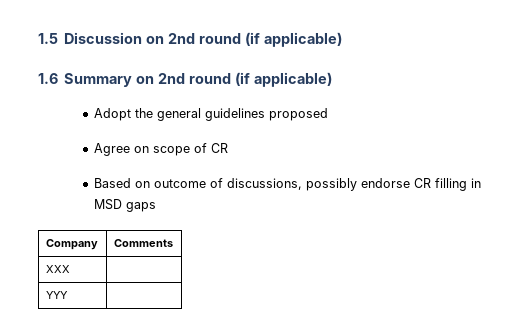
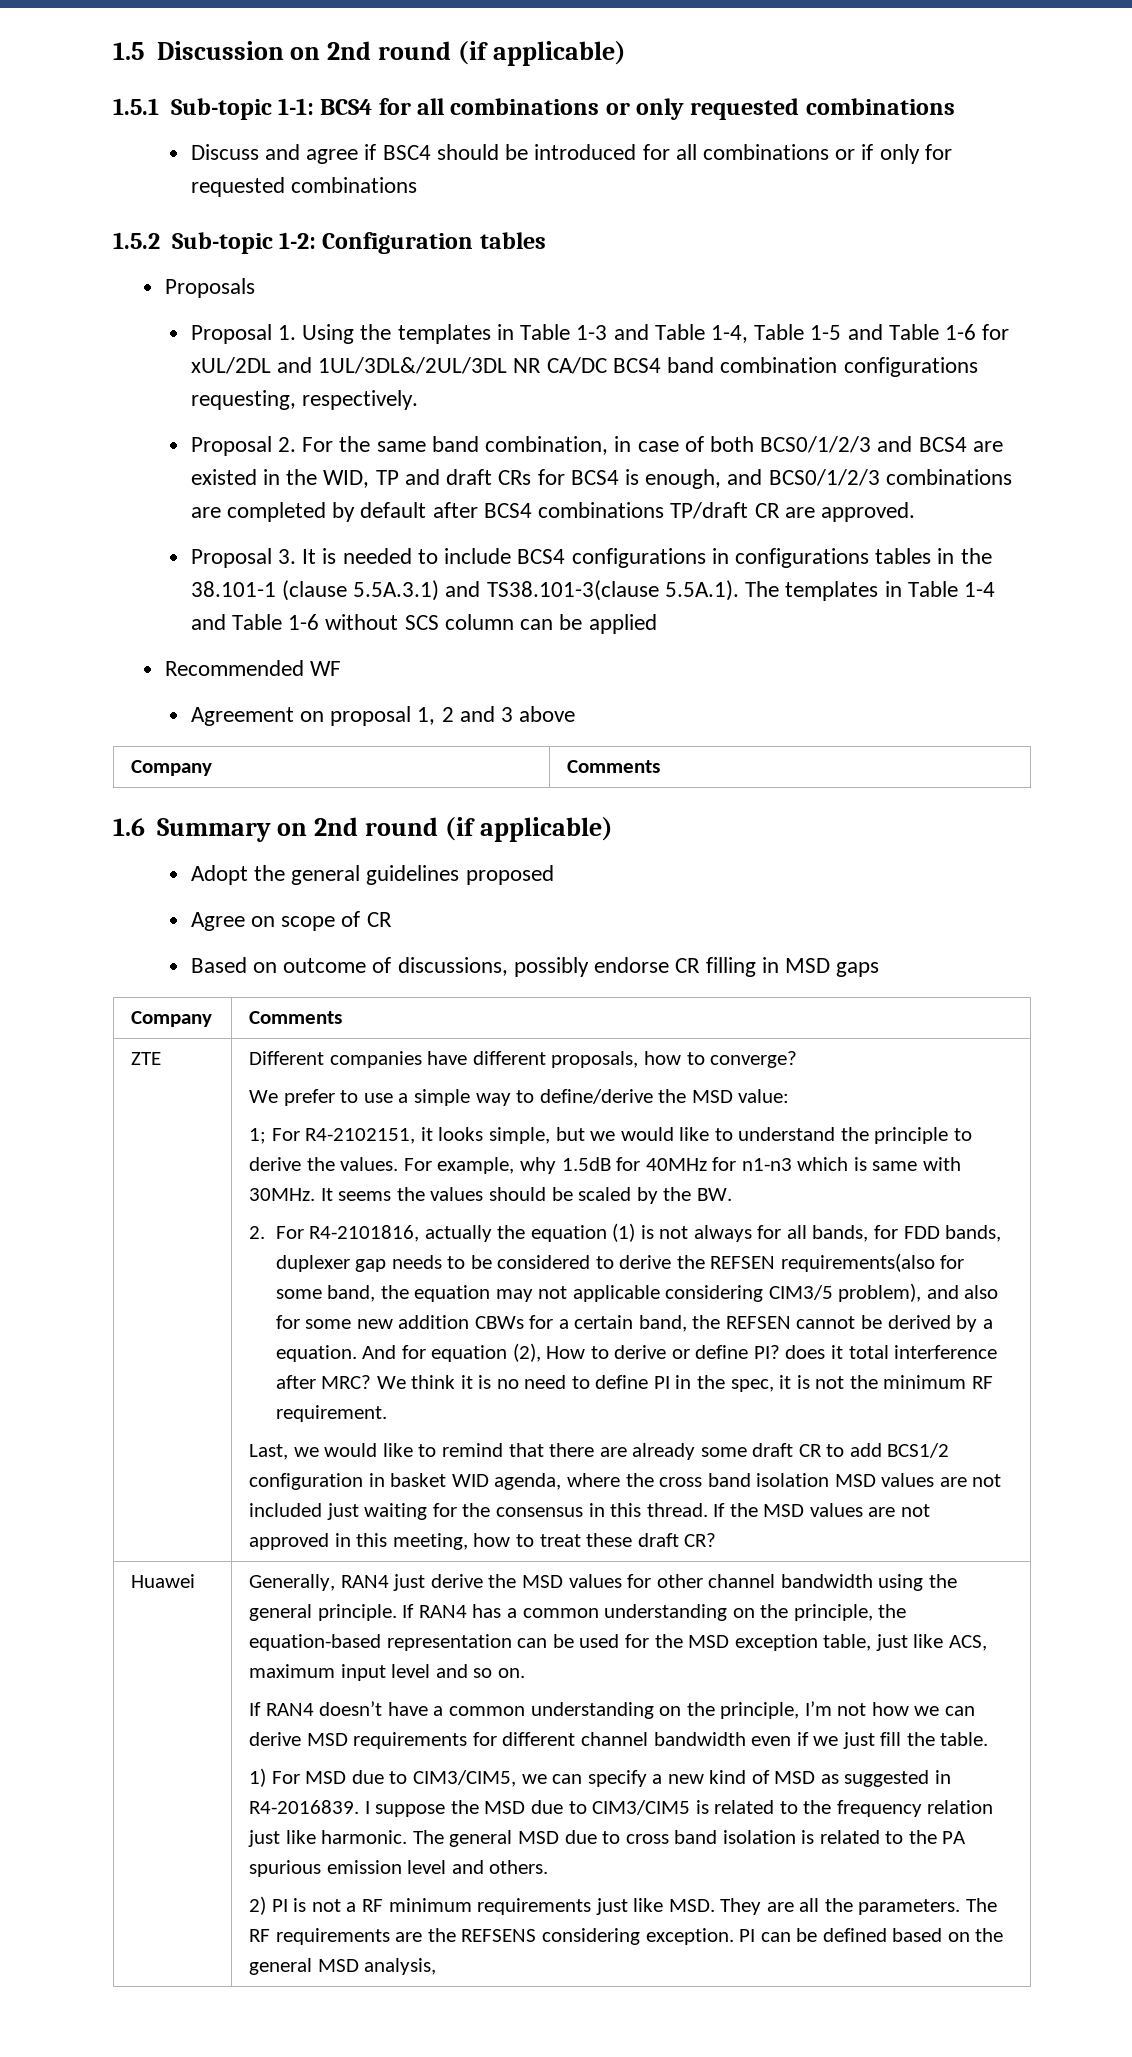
(342, 39) none -> [113,98,955,120] [190,144,952,164] [190,177,418,197] [113,232,546,254] [164,278,255,298] [190,324,1010,344] [190,357,978,377] [190,390,419,410] [190,436,1003,456] [190,469,1012,489] [190,502,915,522] [190,548,992,568] [190,580,995,601] [190,614,657,634] [164,660,341,676] [190,706,576,726] [131,760,213,776] [567,760,661,773] // 1.5.1 Sub-topic 1-1: BCS4 for all combinations or only requested combinations // Discuss and agree if BSC4 should be introduced for all combinations or if only for requested combinations // 1.5.2 Sub-topic 1-2: Configuration tables // Proposals // Proposal 1. Using the templates in Table 1-3 and Table 1-4, Table 1-5 and Table 1-6 for xUL/2DL and 1UL/3DL&/2UL/3DL NR CA/DC BCS4 band combination configurations requesting, respectively. // Proposal 2. For the same band combination, in case of both BCS0/1/2/3 and BCS4 are existed in the WID, TP and draft CRs for BCS4 is enough, and BCS0/1/2/3 combinations are completed by default after BCS4 combinations TP/draft CR are approved. // Proposal 3. It is needed to include BCS4 configurations in configurations tables in the 38.101-1 (clause 5.5A.3.1) and TS38.101-3(clause 5.5A.1). The templates in Table 1-4 and Table 1-6 without SCS column can be applied // Recommended WF // Agreement on proposal 1, 2 and 3 above // Company | Comments
[45,265,70,273] [45,291,68,299] XXX | // YYY | -> [131,1052,162,1065] [249,1051,798,1068] [249,1089,790,1106] [249,1127,972,1144] [249,1157,961,1174] [249,1187,732,1204] [249,1223,1002,1242] [275,1253,965,1272] [275,1283,999,1302] [275,1315,993,1332] [275,1343,998,1362] [275,1375,993,1392] [275,1405,387,1422] [249,1443,950,1460] [249,1473,1002,1490] [249,1503,930,1520] [249,1533,717,1550] [131,1574,196,1588] [249,1574,957,1591] [249,1604,907,1621] [249,1634,987,1651] [249,1664,526,1681] [249,1701,975,1719] [249,1732,989,1749] [249,1768,951,1787] [249,1800,994,1817] [248,1830,967,1847] [249,1860,549,1877] [249,1896,997,1915] [249,1928,1004,1945] [249,1958,437,1975] ZTE | Different companies have different proposals, how to converge? // We prefer to use a simple way to define/derive the MSD value: // 1; For R4-2102151, it looks simple, but we would like to understand the principle to derive the values. For example, why 1.5dB for 40MHz for n1-n3 which is same with 30MHz. It seems the values should be scaled by the BW. // 2. For R4-2101816, actually the equation (1) is not always for all bands, for FDD bands, duplexer gap needs to be considered to derive the REFSEN requirements(also for some band, the equation may not applicable considering CIM3/5 problem), and also for some new addition CBWs for a certain band, the REFSEN cannot be derived by a equation. And for equation (2), How to derive or define PI? does it total interference after MRC? We think it is no need to define PI in the spec, it is not the minimum RF requirement. // Last, we would like to remind that there are already some draft CR to add BCS1/2 configuration in basket WID agenda, where the cross band isolation MSD values are not included just waiting for the consensus in this thread. If the MSD values are not approved in this meeting, how to treat these draft CR? // Huawei | Generally, RAN4 just derive the MSD values for other channel bandwidth using the general principle. If RAN4 has a common understanding on the principle, the equation-based representation can be used for the MSD exception table, just like ACS, maximum input level and so on. // If RAN4 doesn’t have a common understanding on the principle, I’m not how we can derive MSD requirements for different channel bandwidth even if we just fill the table. // 1) For MSD due to CIM3/CIM5, we can specify a new kind of MSD as suggested in R4-2016839. I suppose the MSD due to CIM3/CIM5 is related to the frequency relation just like harmonic. The general MSD due to cross band isolation is related to the PA spurious emission level and others. // 2) PI is not a RF minimum requirements just like MSD. They are all the parameters. The RF requirements are the REFSENS considering exception. PI can be defined based on the general MSD analysis,

